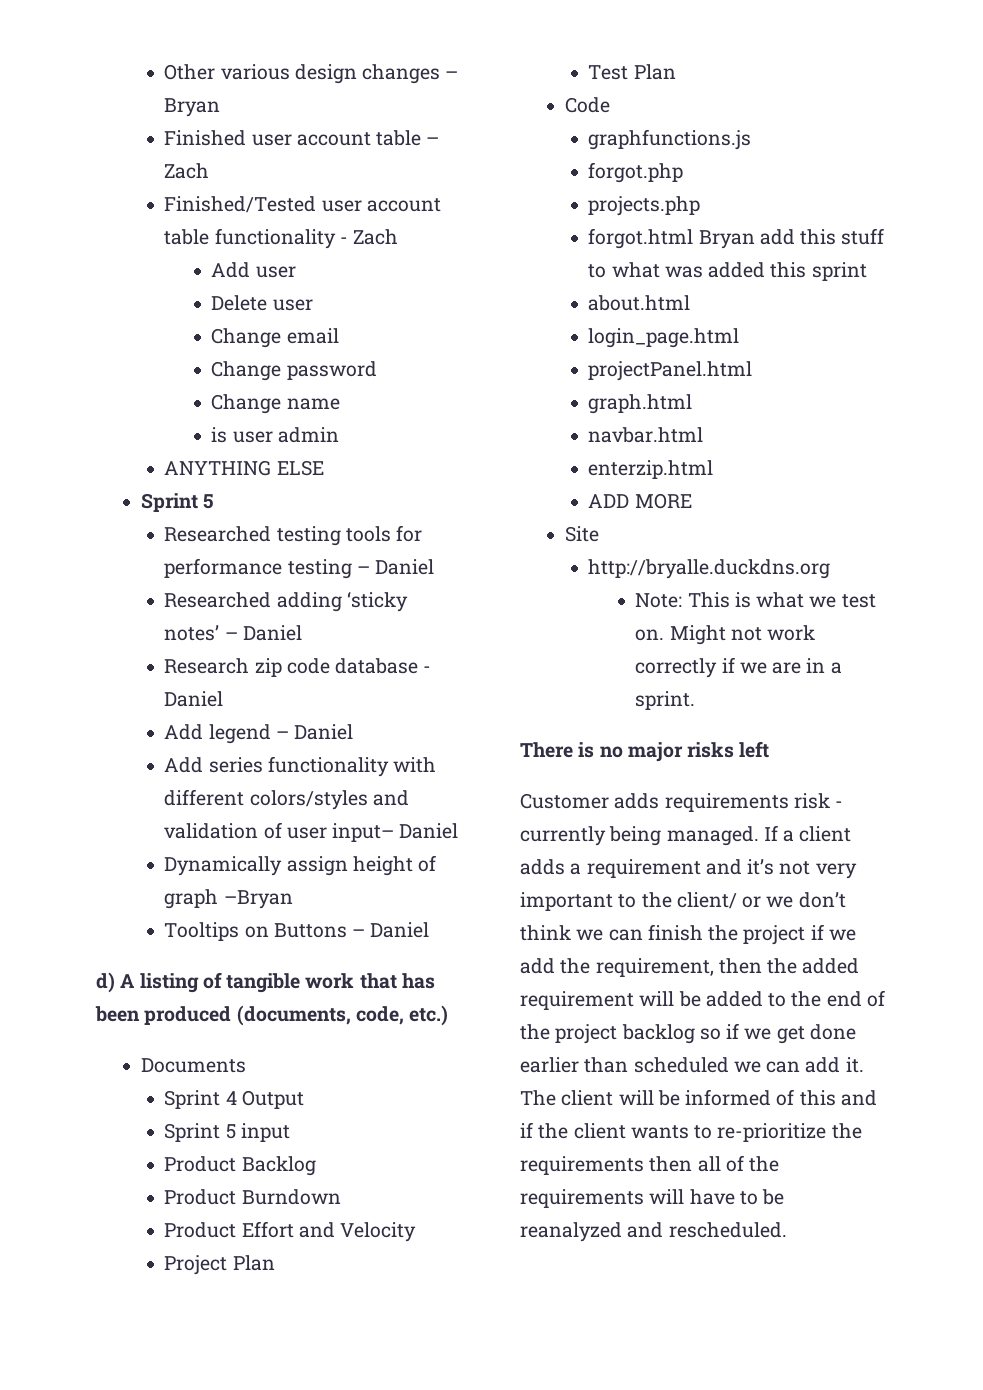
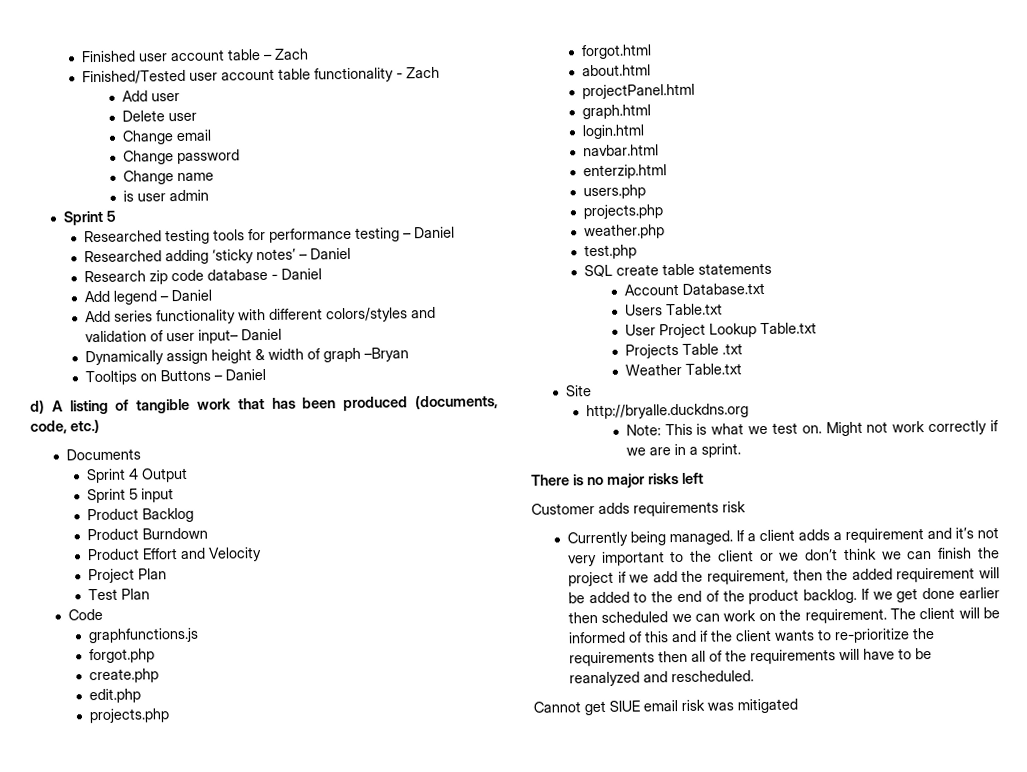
[164,64,459,84] [164,98,221,117] Other various design changes – Bryan // -> (80, 56) none
[164,460,324,476] // ANYTHING ELSE -> (209, 195) none
(413, 866) none -> [254,348,304,361] & width
(684, 172) none -> [88,668,159,684] [88,688,141,704] // create.php // edit.php
[698,228,885,249] [588,262,867,281] Bryan add this stuff to what was added this sprint -> (652, 52) none
[588,328,740,348] // login_page.html -> (651, 70) none
(693, 404) none -> [581,124,645,140] // login.html
[588,493,692,509] ADD MORE -> [582,184,646,200] [582,204,663,220] [583,224,665,240] [583,244,637,260] [583,262,772,278] [623,282,765,296] [624,303,723,316] [624,322,817,339] [624,343,743,359] [624,363,742,376] users.php // projects.php // weather.php // test.php // SQL create table statements // Account Database.txt // Users Table.txt // User Project Lookup Table.txt // Projects Table .txt // Weather Table.txt
[835,801,844,808] [520,826,606,846] - currently -> [566,531,628,547] // Currently
[676,892,737,909] client/ -> [716,550,754,562] client
[555,1023,740,1044] project backlog so if -> [748,588,870,605] product backlog. If
[584,1057,629,1073] than -> [567,612,598,624] then
[805,1057,864,1073] add it. -> [723,608,887,624] work on the requirement.
(787, 1230) none -> [533,698,798,716] // Cannot get SIUE email risk was mitigated

